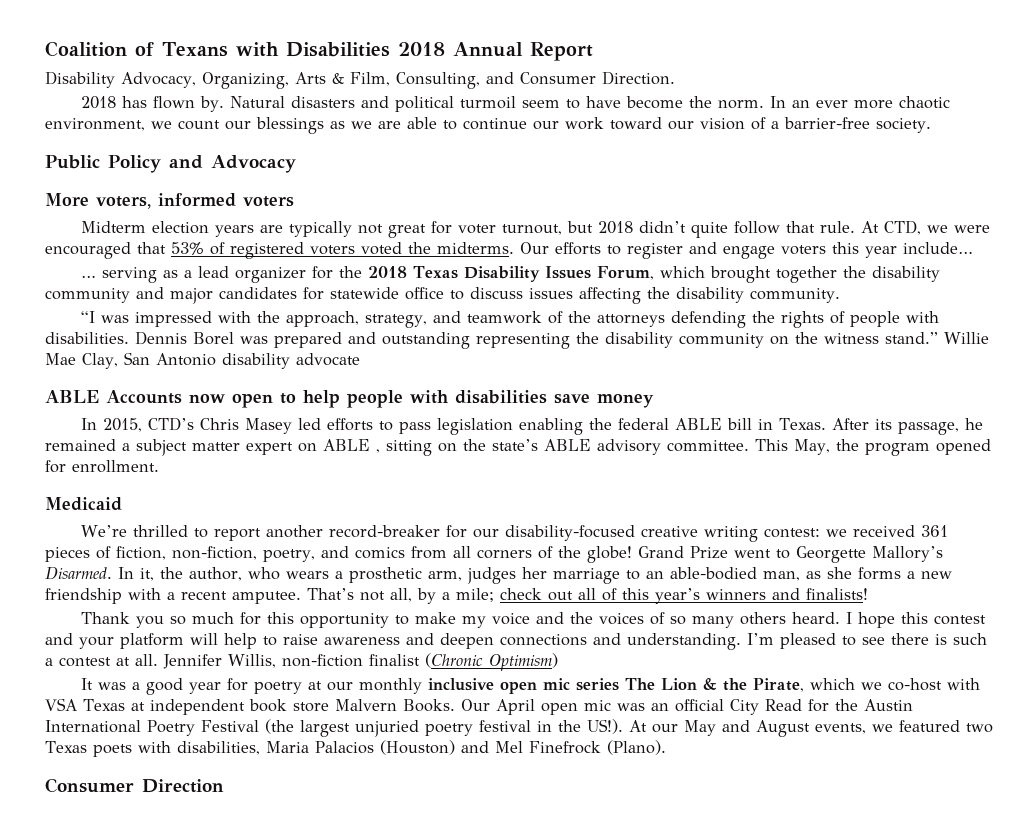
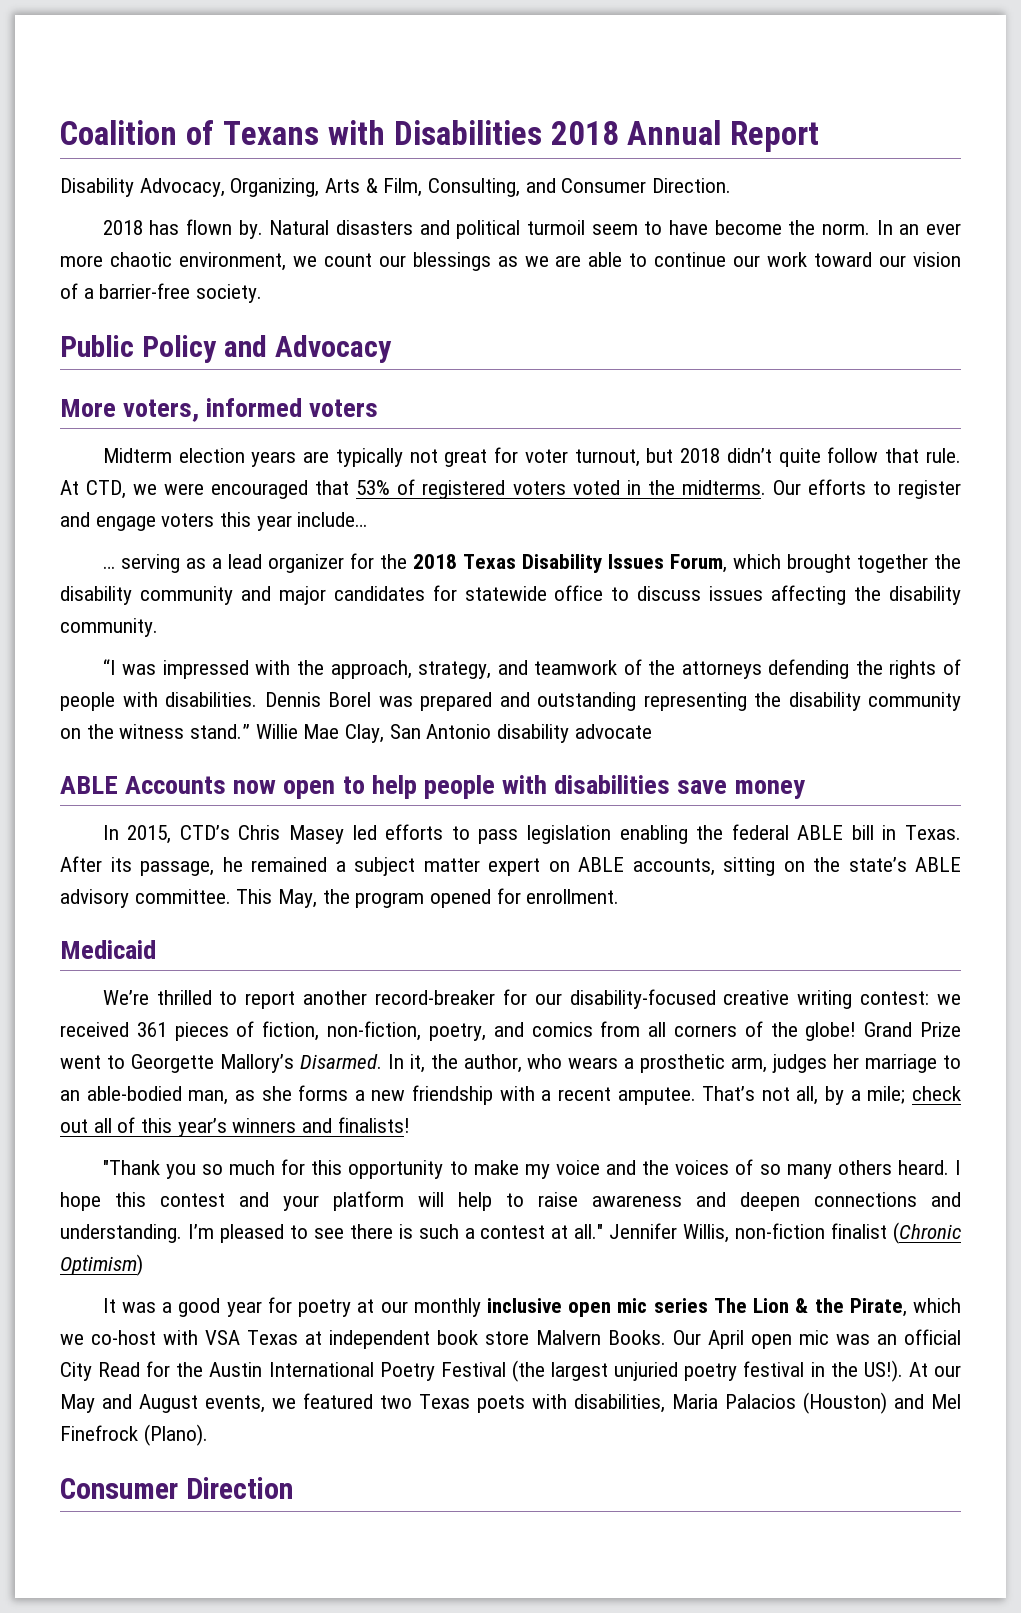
(402, 248) none -> [626,480,641,495] in
[376,449,380,453] , -> [632,858,715,876] accounts,
[80,612,130,624] Thank -> [102,1160,160,1175] "Thank
[135,654,158,666] all. -> [574,1224,604,1239] all."

